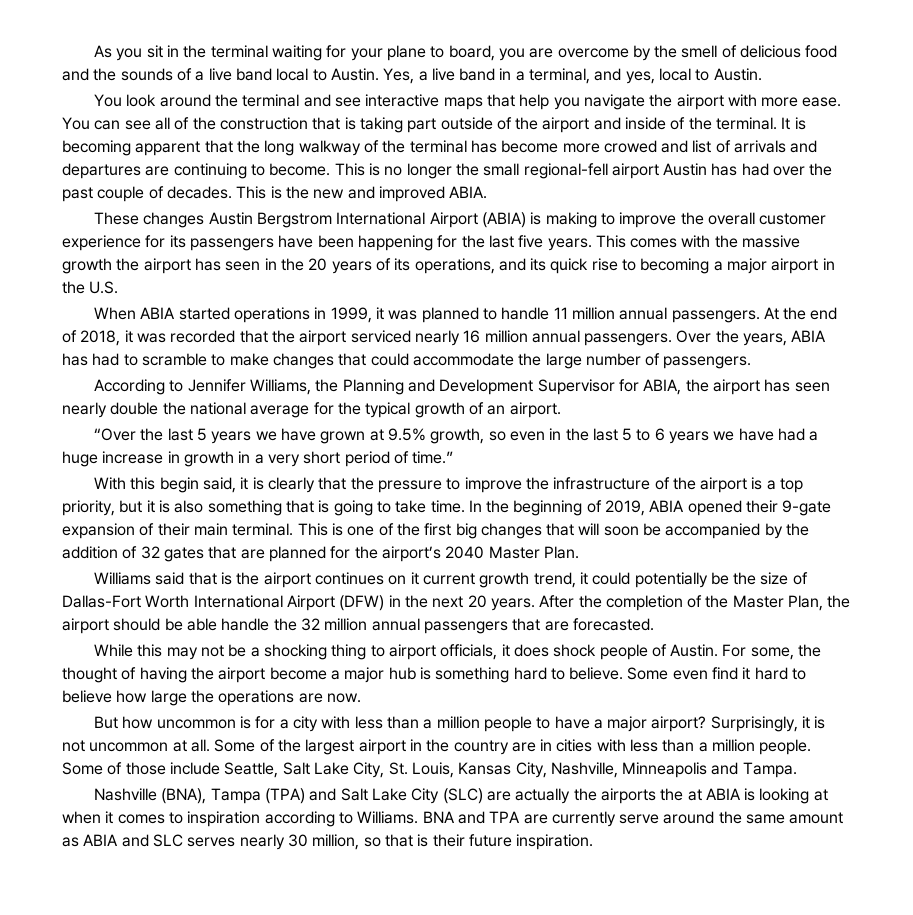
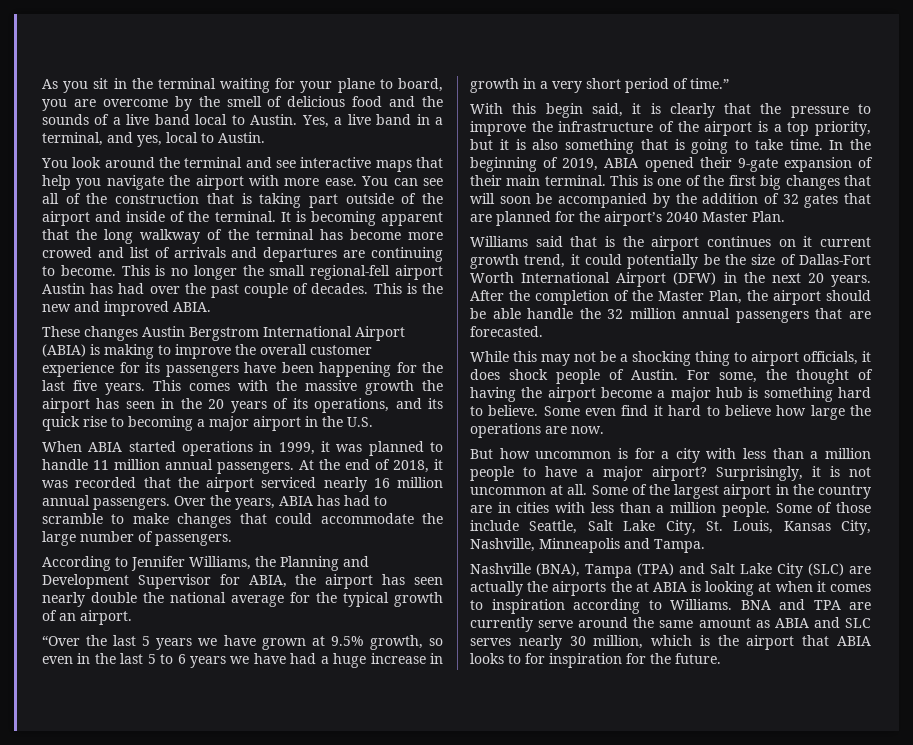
[363,834,594,850] so that is their future inspiration. -> [651,635,871,650] [470,653,721,668] which is the airport that ABIA looks to for inspiration for the future.

